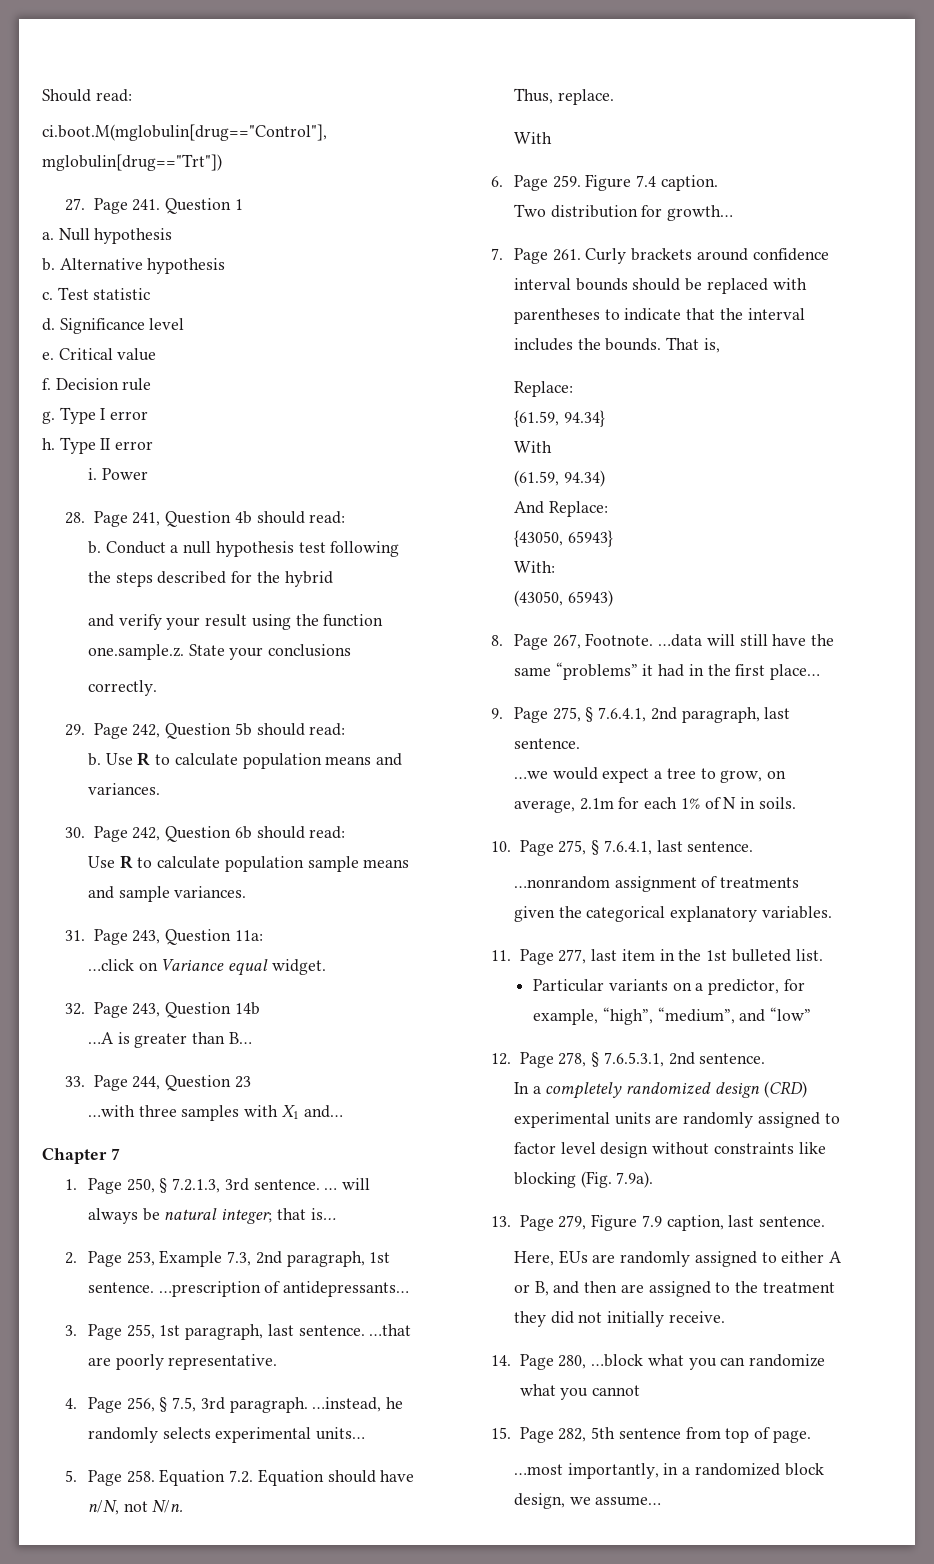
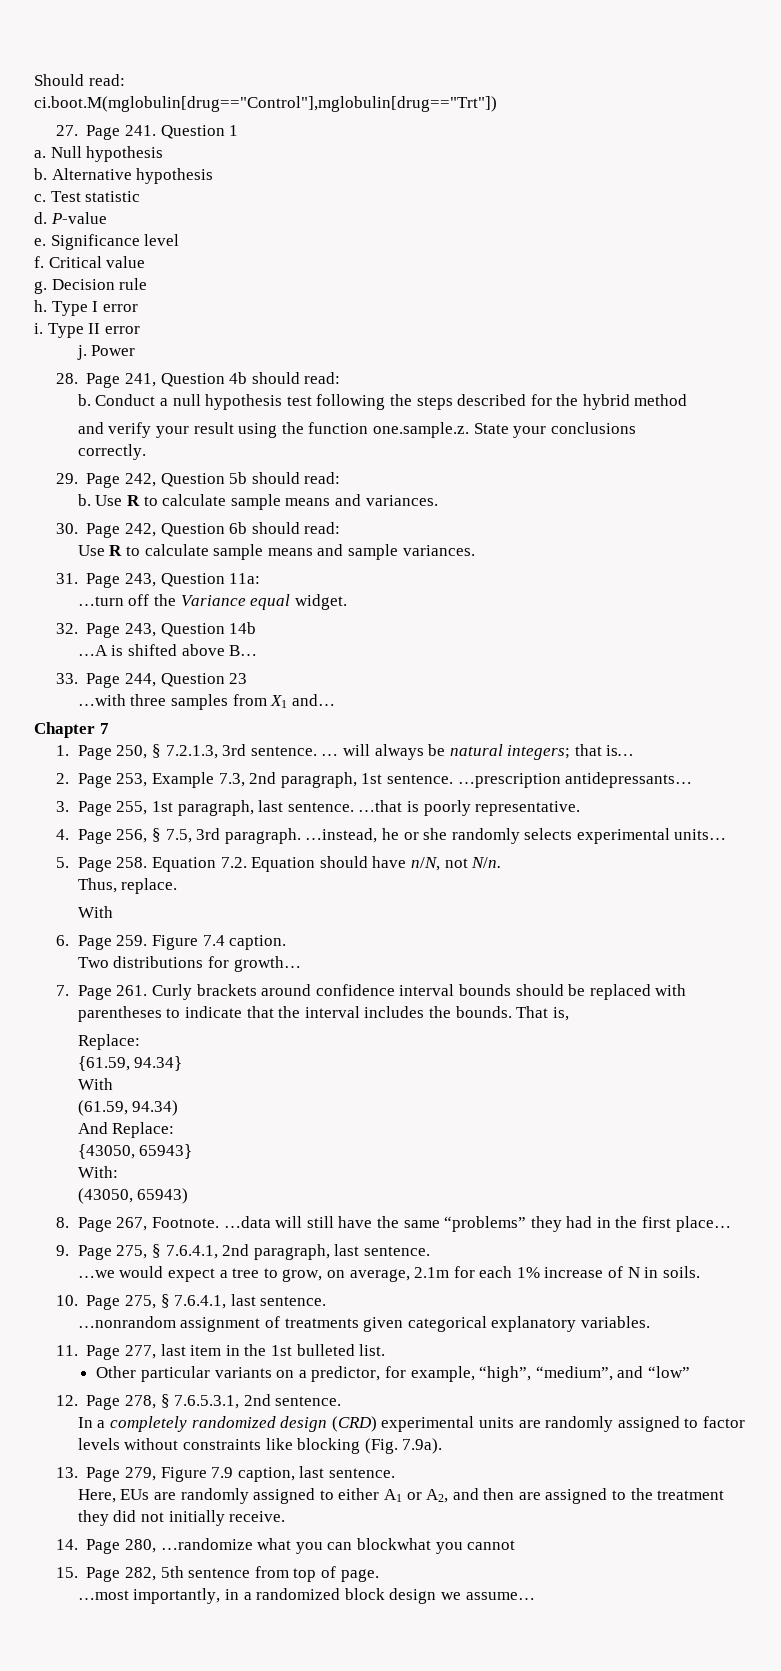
(55, 324) none -> [50,212,107,224] [34,238,46,246] P-value // e.
[42,352,54,360] e. -> [34,256,44,268] f.
[42,378,51,390] f. -> [34,281,47,294] g.
[42,411,55,424] g. -> [34,300,47,312] h.
[42,438,55,450] h. -> [34,323,43,334] i.
[87,468,97,480] i. -> [76,345,87,360] j.
(333, 579) none -> [634,394,688,406] method
[242,753,322,769] population -> [230,494,281,510] sample
[224,856,304,872] population -> (209, 550) none
[87,959,158,971] …click on -> [77,594,176,606] …turn off the
[134,1032,226,1048] greater than -> [127,644,225,656] shifted above
[244,1105,279,1117] with -> [232,694,267,706] from
[221,1209,273,1224] integer; -> [507,745,571,760] integers;
[264,1281,281,1293] of -> (561, 780) none
[87,1357,111,1366] are -> [406,801,419,812] is
(404, 1403) none -> [403,828,448,840] or she
[550,205,638,218] distribution -> [113,956,204,968] distributions
[642,664,654,676] it -> [530,1216,562,1232] they
(700, 803) none -> [544,1267,604,1278] increase
[558,906,582,918] the -> (404, 1324) none
[533,979,605,992] Particular -> [96,1366,211,1382] Other particular
[560,1142,649,1158] level design -> [77,1438,120,1450] levels
[829,1251,843,1263] [513,1281,549,1296] A or B, -> [383,1489,449,1503] A1 or A2,
[591,1354,644,1367] …block -> [160,1538,253,1550] …randomize
[749,1354,826,1367] [519,1384,556,1396] randomize what -> [356,1538,431,1550] blockwhat
[513,1493,565,1509] design, -> [389,1588,437,1604] design

